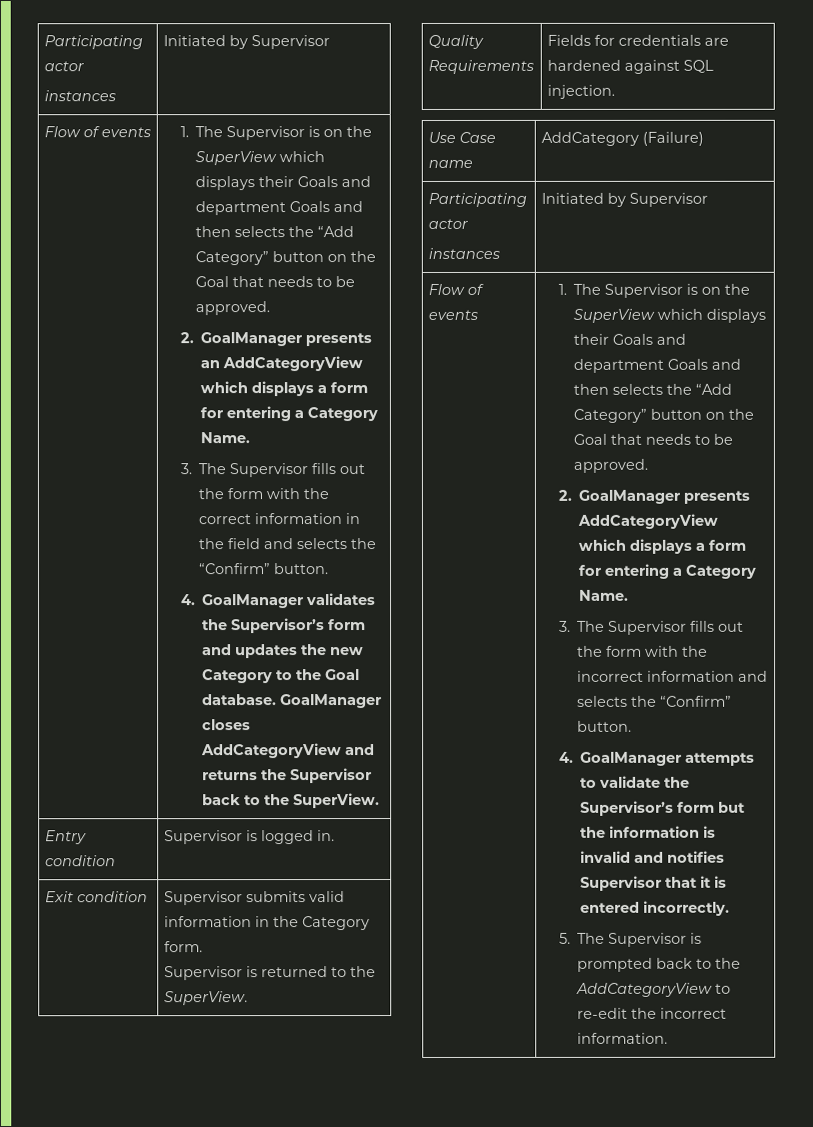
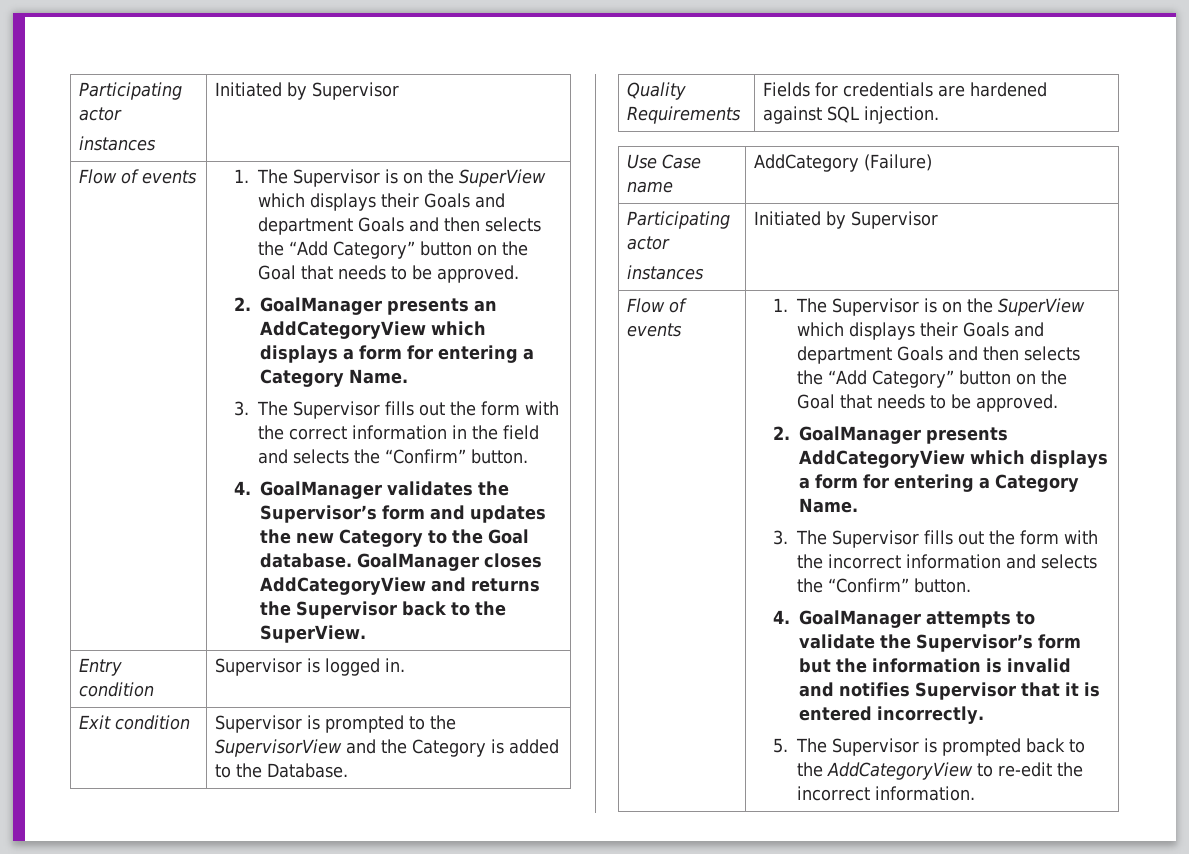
[245,891,345,903] [163,916,370,931] [163,941,203,953] [163,966,376,981] [163,991,248,1006] submits valid information in the Category form. // Supervisor is returned to the SuperView. -> [307,715,457,733] [215,739,560,757] [215,763,349,778] is prompted to the SupervisorView and the Category is added to the Database.

